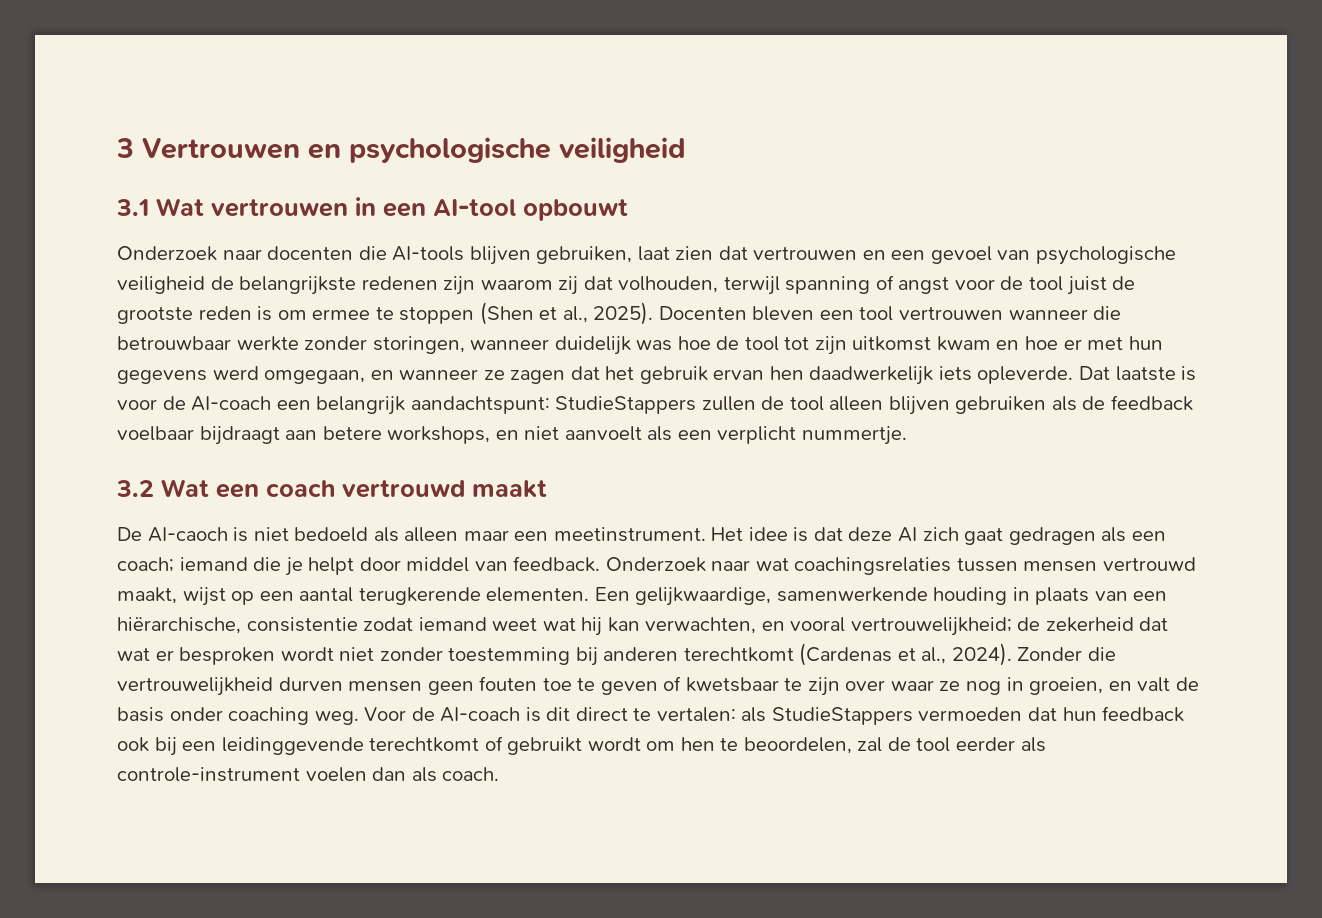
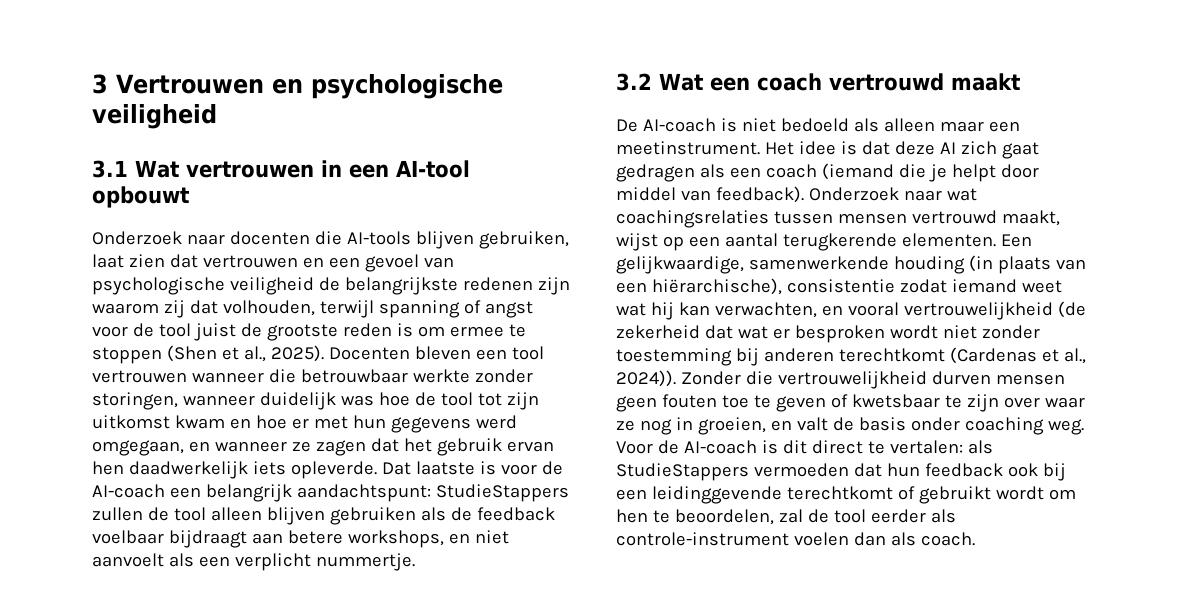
[147,527,228,542] AI-caoch -> [642,118,716,132] AI-coach
[117,557,248,572] coach; iemand -> [765,163,894,180] coach (iemand
[513,556,601,572] feedback. -> [715,186,804,203] feedback).
[1012,587,1030,601] in -> [968,255,993,272] (in
[117,617,241,634] hiërarchische, -> [651,278,782,295] hiërarchische),
[850,617,1041,636] vertrouwelijkheid; de -> [903,301,1086,320] vertrouwelijkheid (de
[951,643,1012,666] 2024). -> [616,370,676,387] 2024)).

